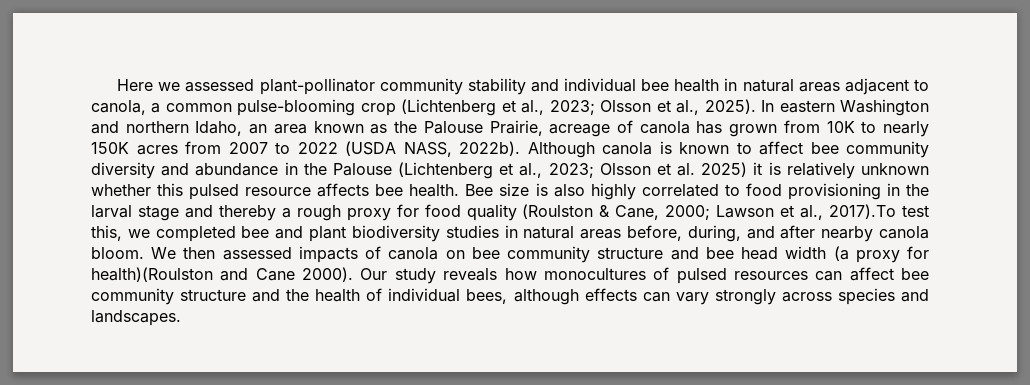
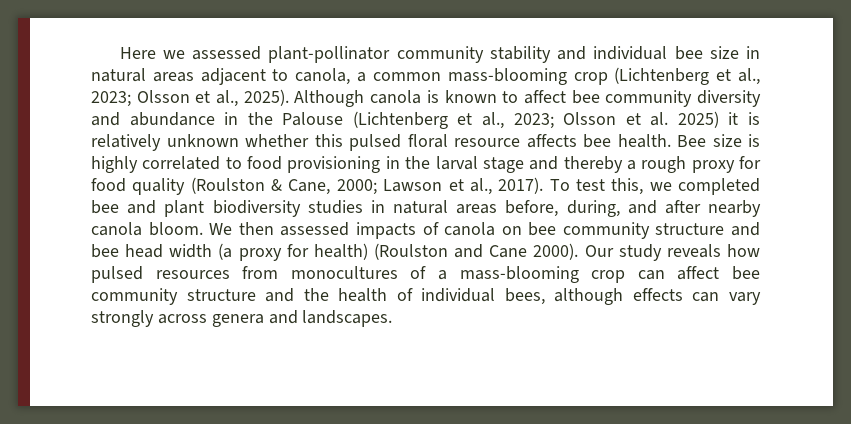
[674,79,720,92] health -> [709,46,739,59] size
[237,99,356,116] pulse-blooming -> [447,68,567,85] mass-blooming
[761,99,929,116] [91,120,929,137] [91,141,520,157] In eastern Washington and northern Idaho, an area known as the Palouse Prairie, acreage of canola has grown from 10K to nearly 150K acres from 2007 to 2022 (USDA NASS, 2022b). -> (289, 97) none
(240, 192) none -> [407,134,448,148] floral
[553,184,585,197] also -> (760, 140) none
[829,204,897,219] 2017).To -> [498,177,570,194] 2017). To
[91,267,213,282] health)(Roulston -> [313,243,448,260] health) (Roulston
[543,267,808,284] monocultures of pulsed resources -> [91,266,626,283] pulsed resources from monocultures of a mass-blooming crop
[837,288,895,305] species -> [211,314,264,327] genera

